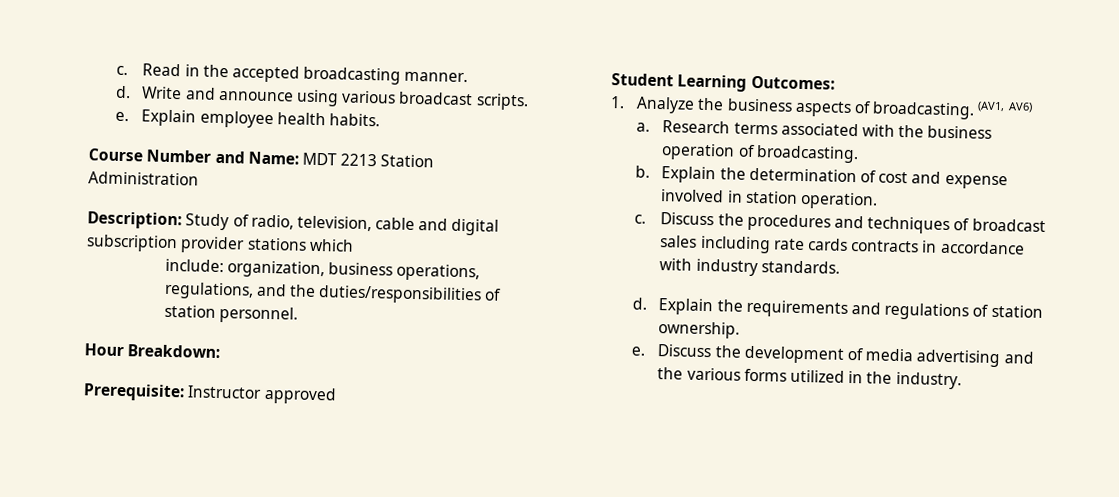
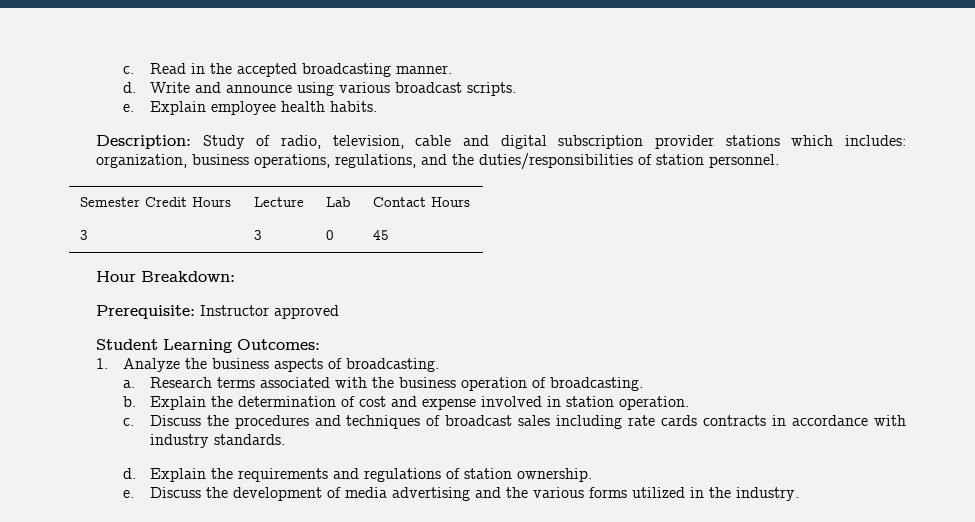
[88,148,435,168] [88,171,200,186] // Course Number and Name: MDT 2213 Station Administration -> (377, 106) none
[164,258,224,273] // include: -> [845,135,907,146] includes:
(298, 314) none -> [79,197,231,207] [253,197,304,207] [325,197,350,207] [372,197,470,207] [79,230,88,240] [253,230,262,240] [325,230,334,240] [372,230,389,240] // Semester Credit Hours | Lecture | Lab | Contact Hours // 3 | 3 | 0 | 45
[977,101,1033,113] (AV1, AV6) -> (439, 365) none

